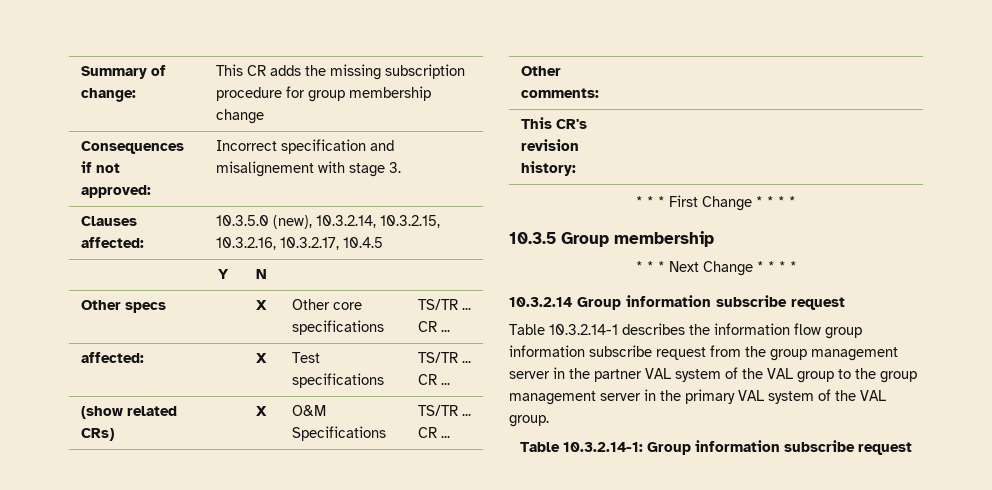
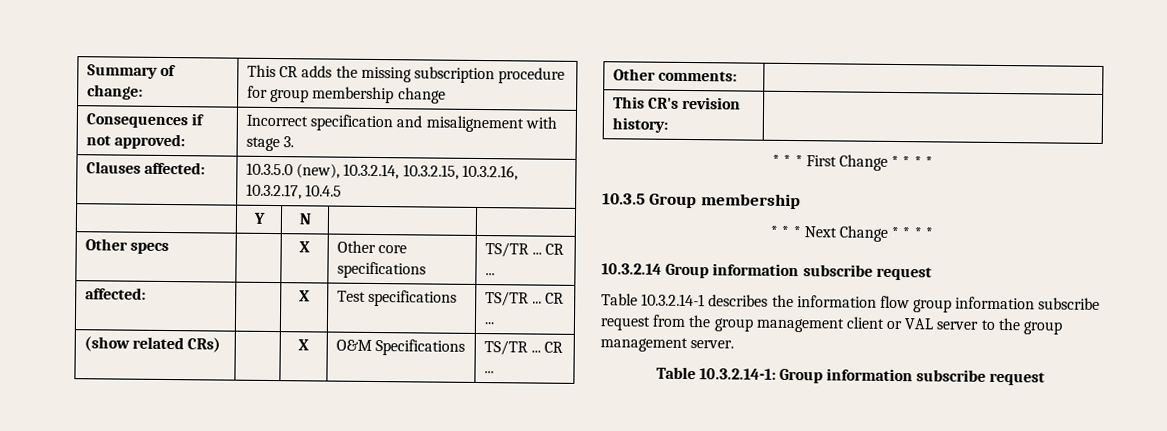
[509,367,917,383] [509,389,886,405] [509,415,549,427] server in the partner VAL system of the VAL group to the group management server in the primary VAL system of the VAL group. -> [845,316,1064,335] [600,337,735,353] client or VAL server to the group management server.

